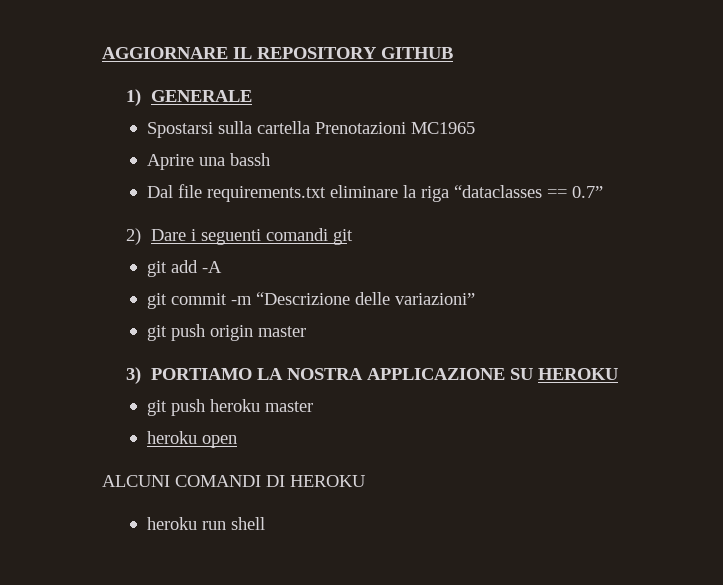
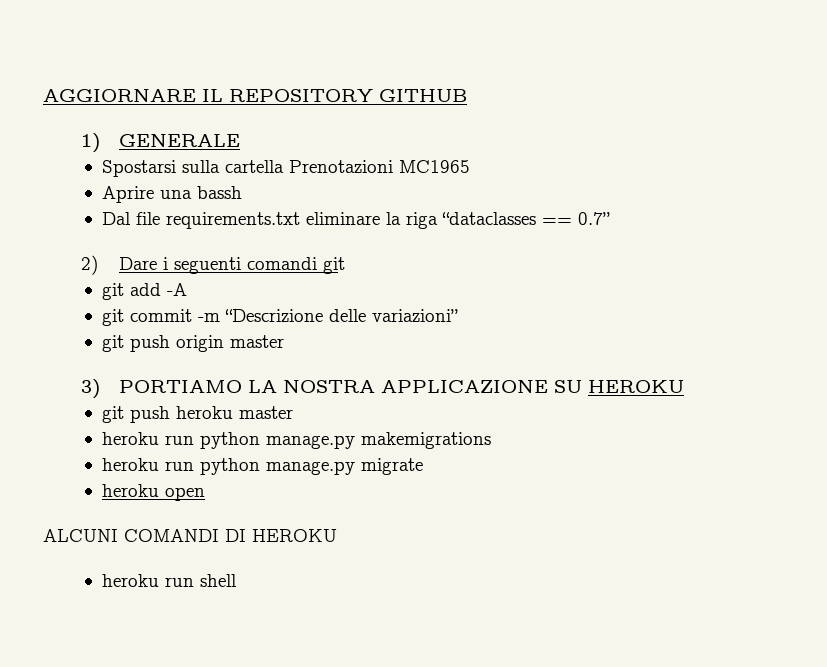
(313, 406) none -> [101,432,491,449] [101,458,423,475] // heroku run python manage.py makemigrations // heroku run python manage.py migrate

